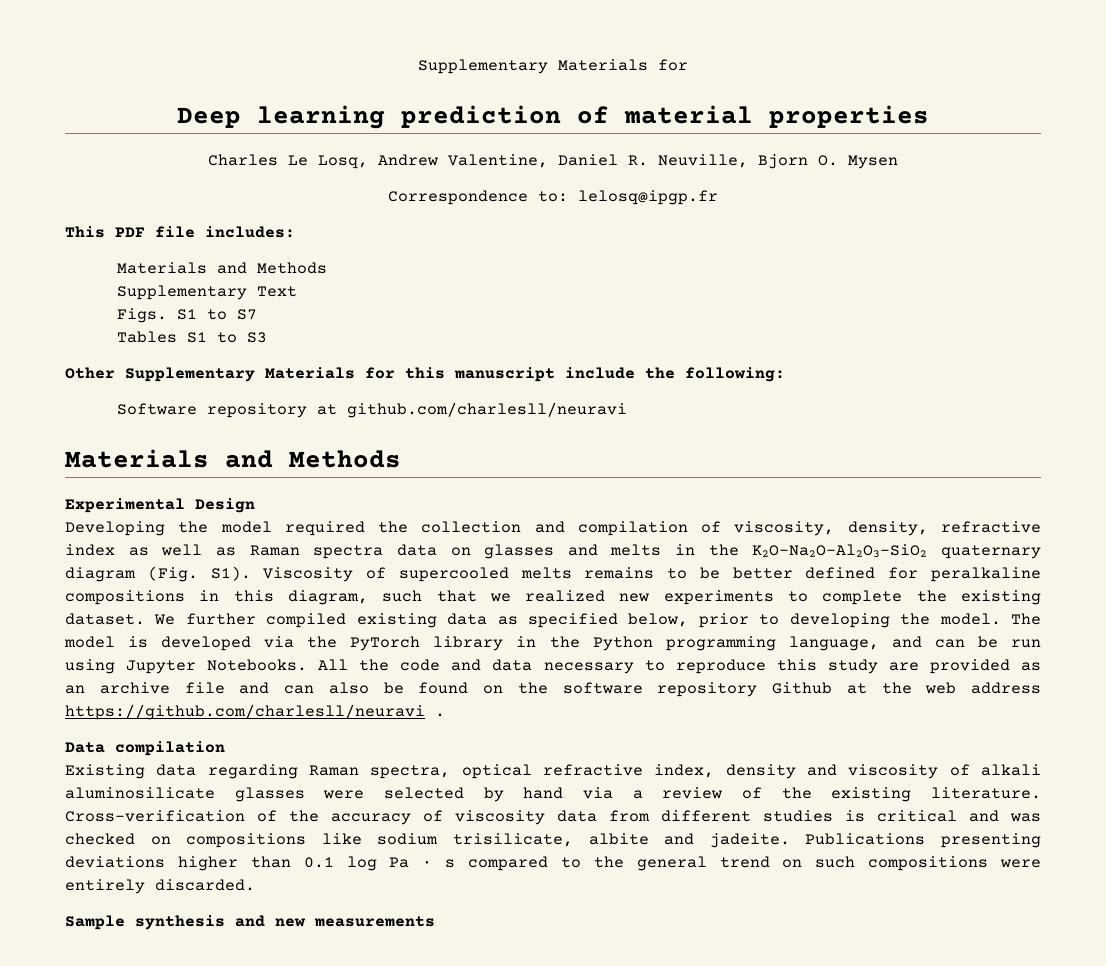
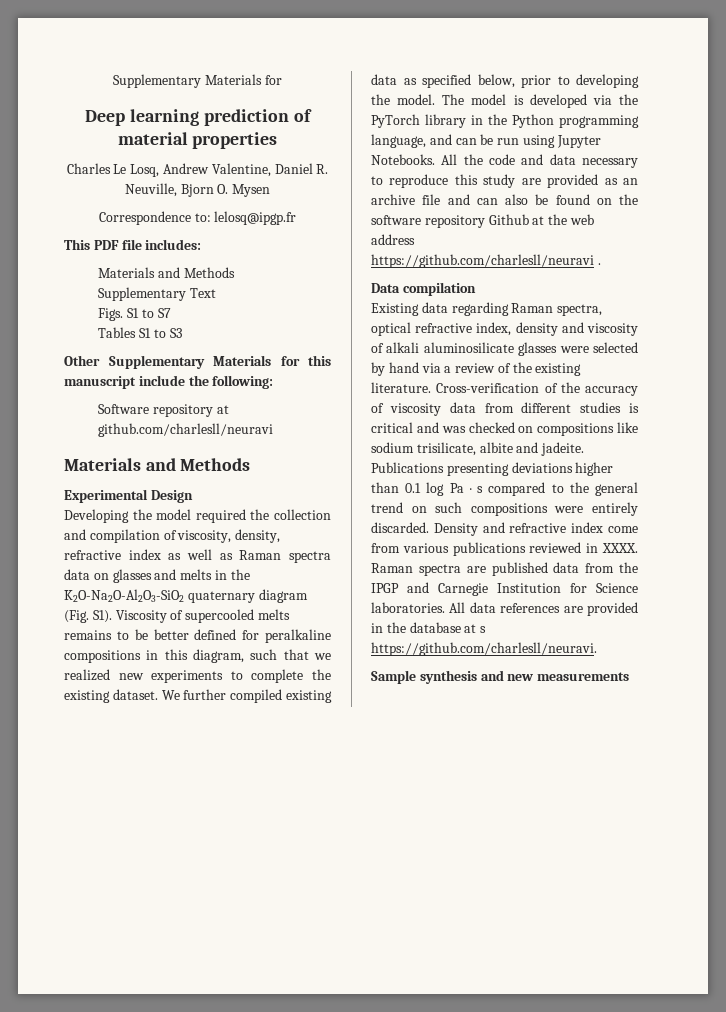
(255, 885) none -> [433,522,638,536] [371,542,638,556] [371,562,638,576] [371,582,638,596] [371,602,638,616] [371,622,487,633] [371,642,597,656] Density and refractive index come from various publications reviewed in XXXX. Raman spectra are published data from the IPGP and Carnegie Institution for Science laboratories. All data references are provided in the database at s https://github.com/charlesll/neuravi.

